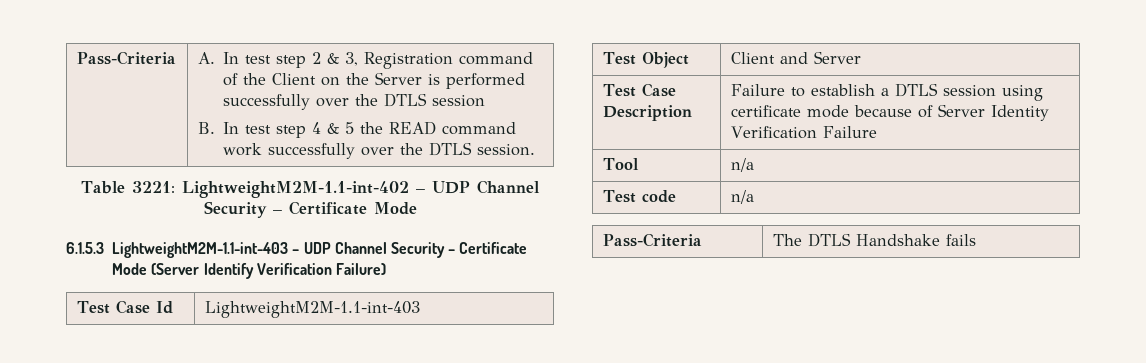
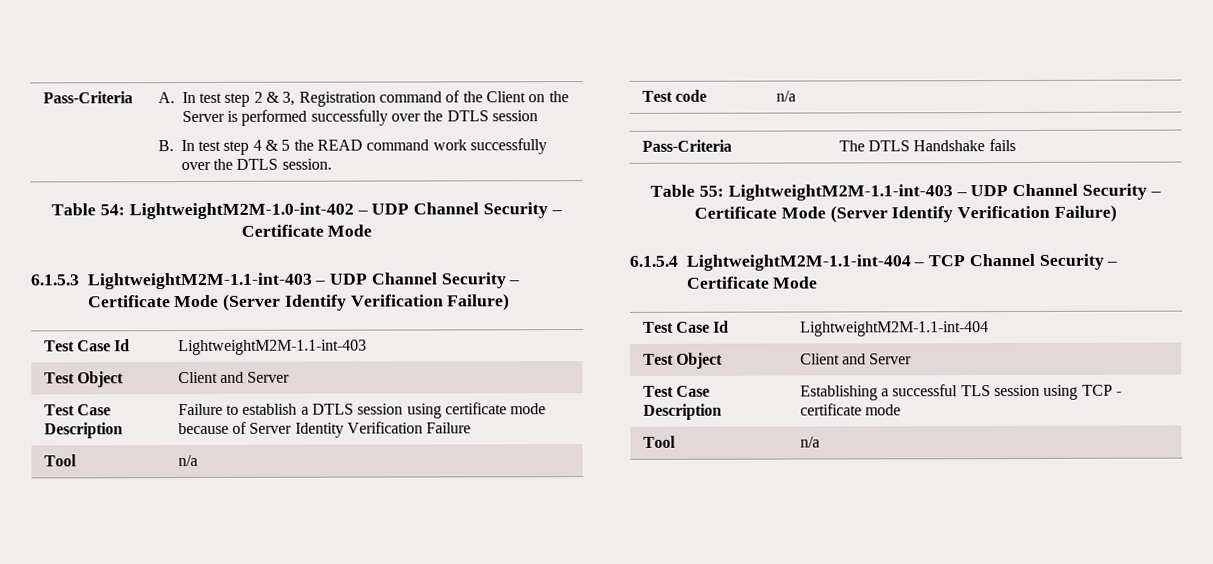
[131,181,409,198] 3221: LightweightM2M-1.1-int-402 -> [100,202,354,220] 54: LightweightM2M-1.0-int-402
(976, 240) none -> [650,183,1161,201] [694,204,1117,223] [629,253,1118,271] [685,276,819,289] [642,320,730,333] [799,321,989,337] [642,352,724,369] [799,353,913,365] [642,385,711,397] [642,403,722,420] [799,384,1122,401] [799,403,902,416] [642,435,676,448] [799,436,820,448] // Table 55: LightweightM2M-1.1-int-403 – UDP Channel Security – Certificate Mode (Server Identify Verification Failure) // 6.1.5.4 LightweightM2M-1.1-int-404 – TCP Channel Security – Certificate Mode // Test Case Id | LightweightM2M-1.1-int-404 // Test Object | Client and Server // Test Case Description | Establishing a successful TLS session using TCP - certificate mode // Tool | n/a

